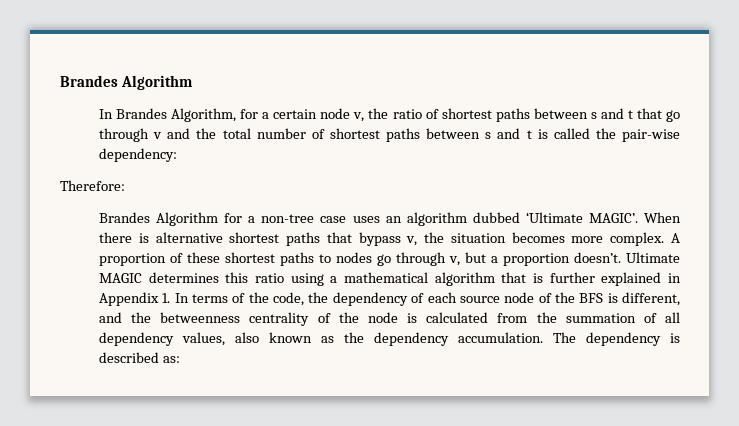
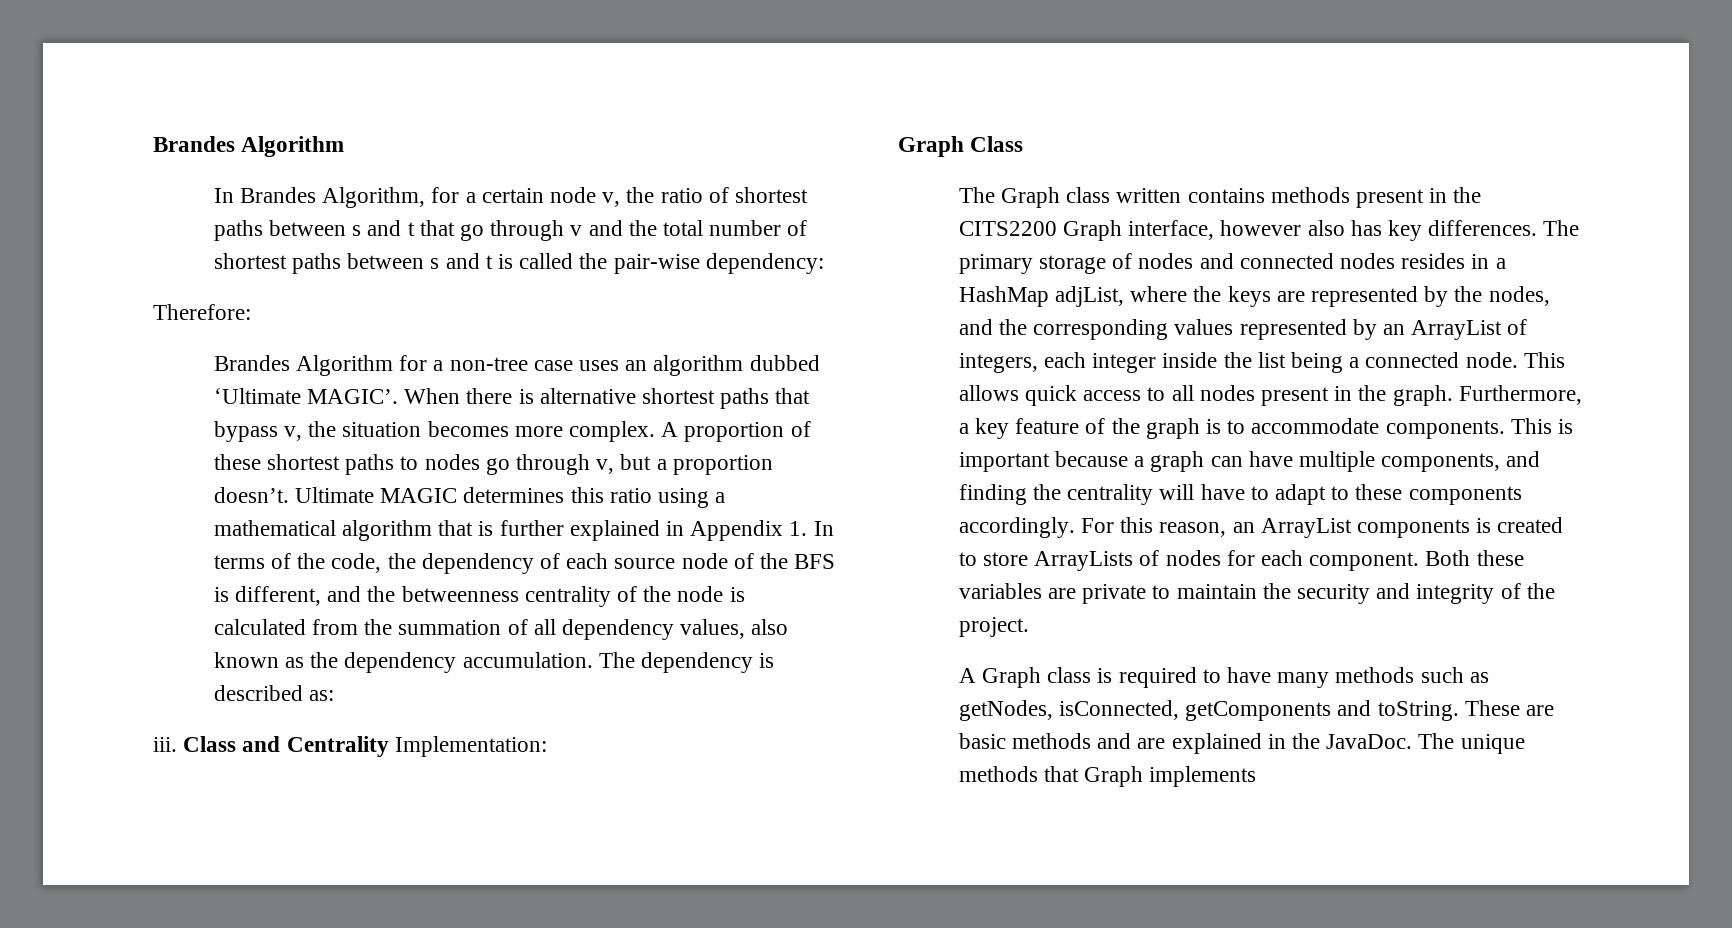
(180, 359) none -> [153,736,547,757] [898,136,1024,157] [958,187,1482,208] [958,220,1580,241] [958,253,1506,274] [958,286,1550,307] [958,319,1528,340] [958,352,1565,373] [958,385,1582,406] [958,418,1573,439] [958,451,1541,472] [958,484,1522,505] [958,517,1564,538] [958,550,1524,571] [958,583,1555,604] [958,617,1029,637] [958,667,1489,688] [958,700,1554,721] [958,733,1525,754] [958,766,1257,787] // iii. Class and Centrality Implementation: // Graph Class // The Graph class written contains methods present in the CITS2200 Graph interface, however also has key differences. The primary storage of nodes and connected nodes resides in a HashMap adjList, where the keys are represented by the nodes, and the corresponding values represented by an ArrayList of integers, each integer inside the list being a connected node. This allows quick access to all nodes present in the graph. Furthermore, a key feature of the graph is to accommodate components. This is important because a graph can have multiple components, and finding the centrality will have to adapt to these components accordingly. For this reason, an ArrayList components is created to store ArrayLists of nodes for each component. Both these variables are private to maintain the security and integrity of the project. // A Graph class is required to have many methods such as getNodes, isConnected, getComponents and toString. These are basic methods and are explained in the JavaDoc. The unique methods that Graph implements

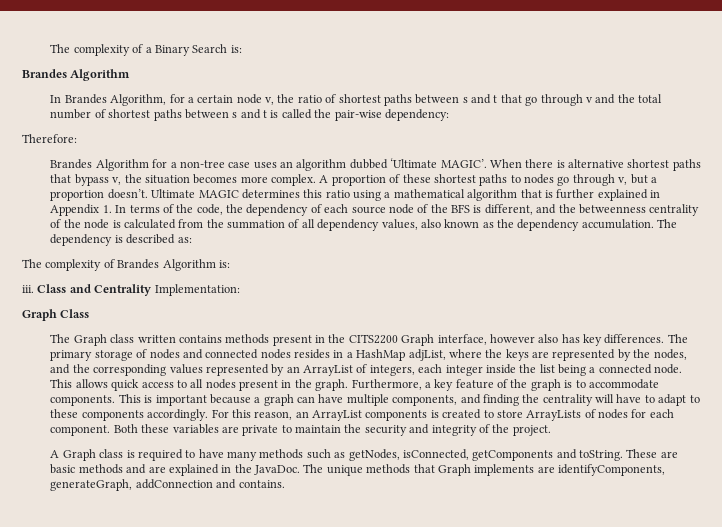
(153, 144) none -> [50,44,242,56] The complexity of a Binary Search is: //
(334, 695) none -> [22,259,230,271] // The complexity of Brandes Algorithm is:
(1257, 776) none -> [537,464,666,476] [50,479,285,491] are identifyComponents, generateGraph, addConnection and contains.

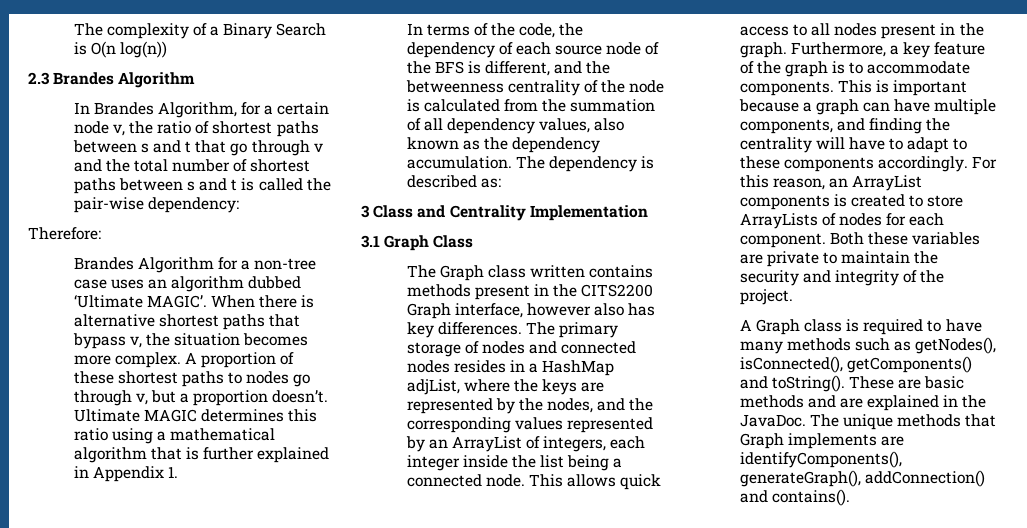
[230,45,242,53] is: // -> [73,41,167,58] [28,72,50,85] is O(n log(n)) // 2.3
(112, 209) none -> (178, 472) //
[22,259,230,271] [22,285,34,293] The complexity of Brandes Algorithm is: // iii. -> [361,205,370,218] 3
[154,284,240,296] Implementation: // -> [529,205,648,221] [361,235,380,248] Implementation // 3.1
[348,449,624,461] getNodes, isConnected, getComponents and toString. -> [915,337,997,354] [739,356,972,373] [739,375,845,392] getNodes(), isConnected(), getComponents() and toString().
[558,464,666,476] [50,479,285,491] identifyComponents, generateGraph, addConnection and contains. -> [739,451,902,468] [739,470,985,487] [739,489,850,506] identifyComponents(), generateGraph(), addConnection() and contains().

